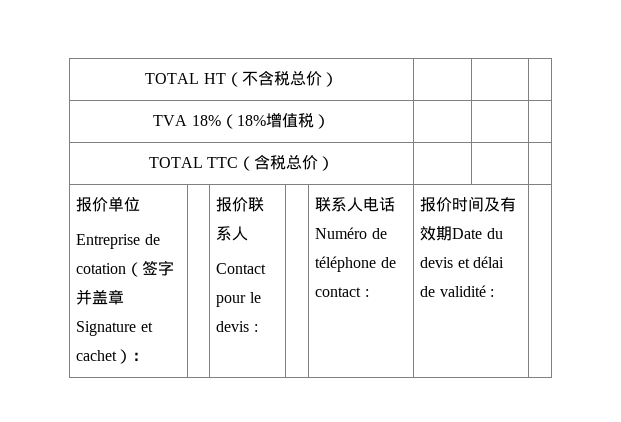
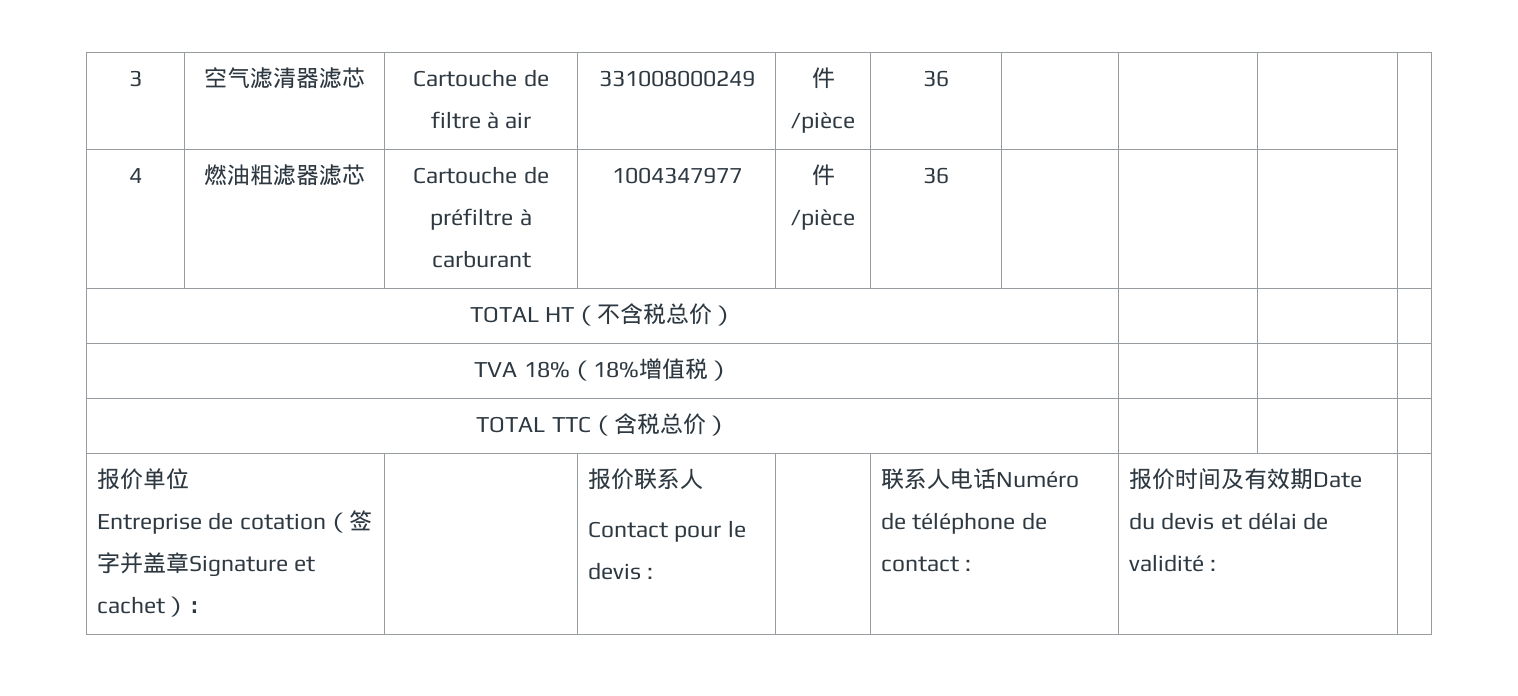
(145, 78) none -> [129,70,142,87] [204,67,365,89] [413,69,549,87] [430,111,532,129] [598,70,755,87] [811,67,835,89] [791,112,855,133] [923,70,949,87] [129,168,142,183] [204,164,365,186] [413,166,549,184] [430,208,532,230] [431,250,531,268] [611,167,742,184] [811,164,835,186] [791,209,855,230] [923,167,949,184] 3 | 空气滤清器滤芯 | Cartouche de filtre à air | 331008000249 | 件/pièce | 36 | | | | // 4 | 燃油粗滤器滤芯 | Cartouche de préfiltre à carburant | 1004347977 | 件/pièce | 36 | | | | //

